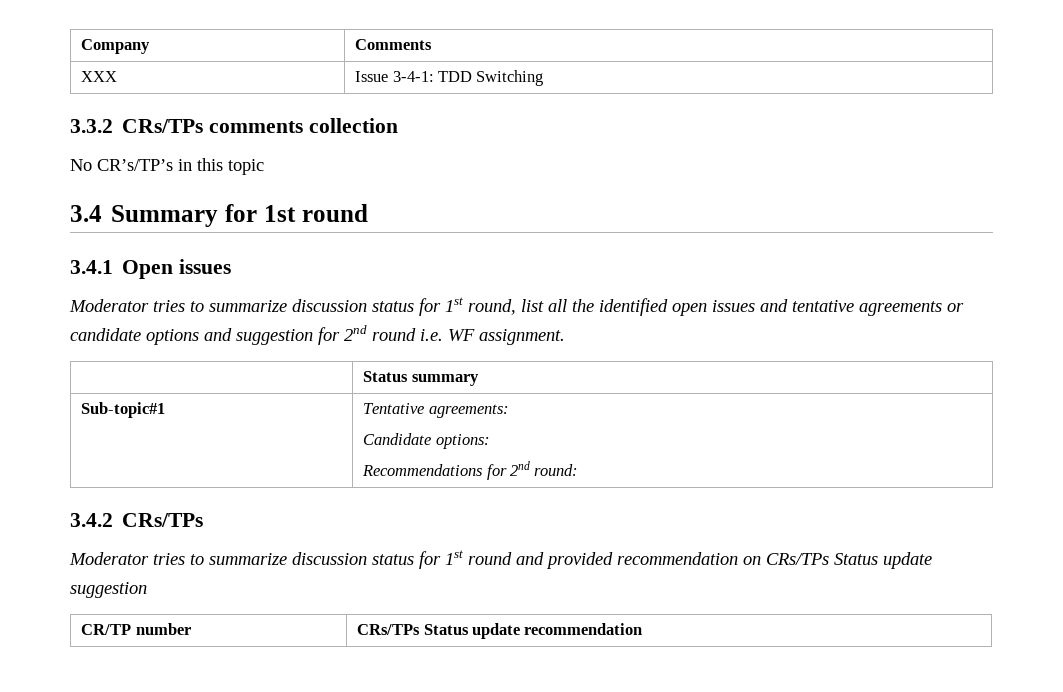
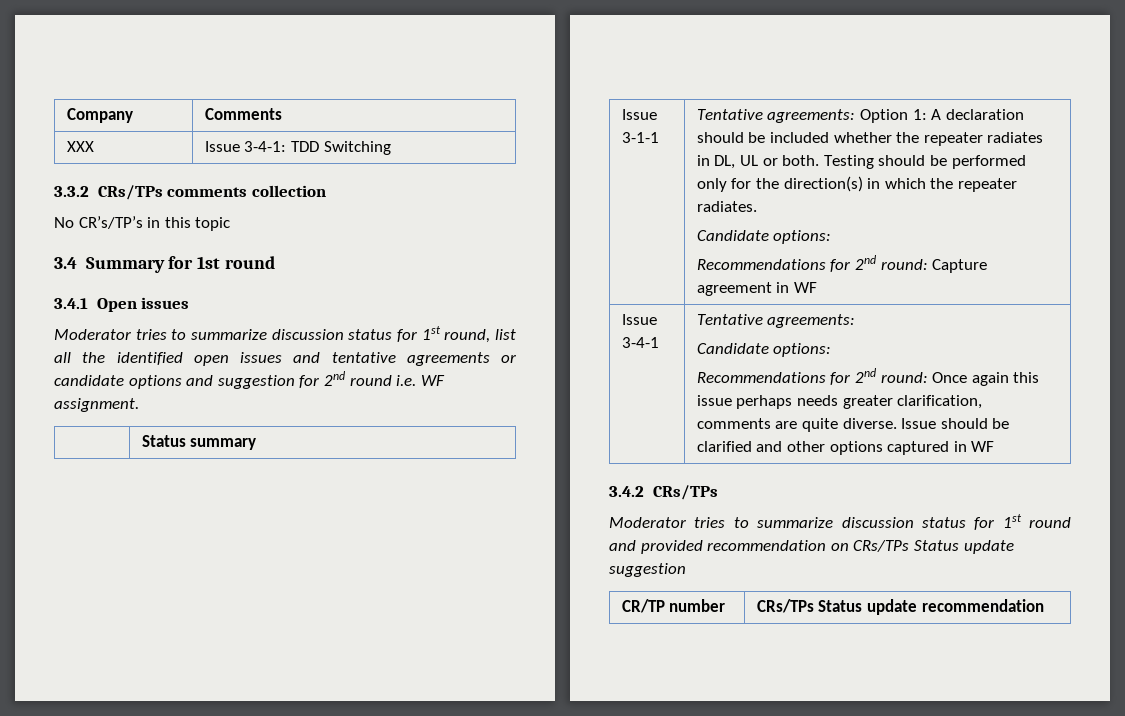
[81,402,166,418] Sub-topic#1 -> [621,109,657,120] [621,132,659,143] [696,109,1024,123] [696,132,1044,146] [696,155,1026,169] [696,176,1018,192] [696,201,757,212] [696,230,832,244] [696,255,988,273] [696,282,818,296] [621,314,657,325] [621,337,659,348] Issue 3-1-1 | Tentative agreements: Option 1: A declaration should be included whether the repeater radiates in DL, UL or both. Testing should be performed only for the direction(s) in which the repeater radiates. // Candidate options: // Recommendations for 2nd round: Capture agreement in WF // Issue 3-4-1
(579, 470) none -> [932,372,1040,386] [696,395,983,409] [696,418,1010,432] [696,441,995,455] Once again this issue perhaps needs greater clarification, comments are quite diverse. Issue should be clarified and other options captured in WF

